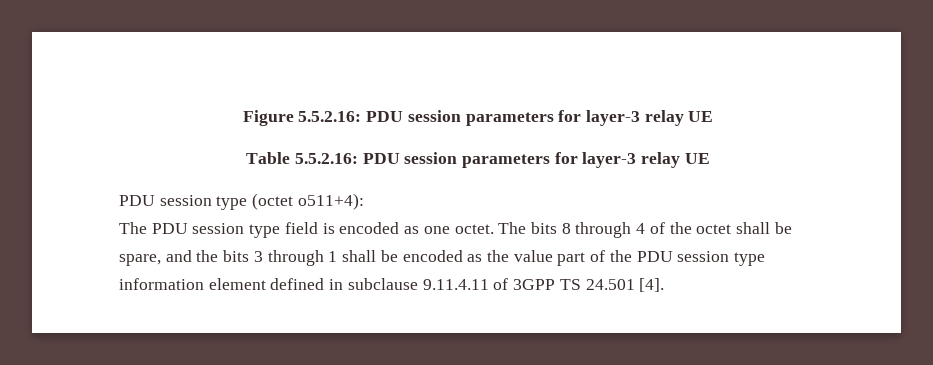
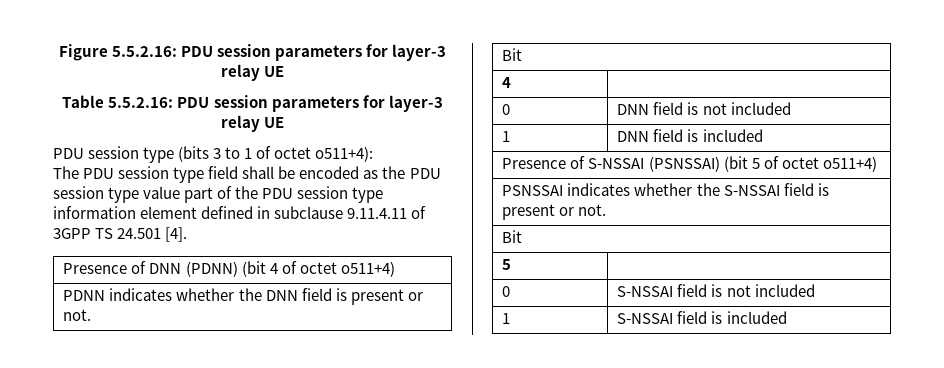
[252,193,294,210] (octet -> [178,146,312,162] (bits 3 to 1 of octet
[322,222,792,238] [119,250,338,266] is encoded as one octet. The bits 8 through 4 of the octet shall be spare, and the bits 3 through 1 -> (239, 172) none
(509, 256) none -> [409,168,441,179] [53,186,140,203] PDU session type
(665, 285) none -> [63,261,395,277] [63,288,423,305] [63,309,92,321] [502,48,523,61] [502,77,512,88] [502,104,511,115] [617,102,791,115] [502,131,511,142] [617,129,763,142] [502,156,877,172] [502,183,829,196] [502,204,607,220] [502,230,523,243] [502,259,512,270] [502,286,511,297] [617,284,815,297] [502,313,511,324] [617,311,787,324] // Presence of DNN (PDNN) (bit 4 of octet o511+4) // PDNN indicates whether the DNN field is present or not. // Bit // 4 | // 0 | DNN field is not included // 1 | DNN field is included // Presence of S-NSSAI (PSNSSAI) (bit 5 of octet o511+4) // PSNSSAI indicates whether the S-NSSAI field is present or not. // Bit // 5 | // 0 | S-NSSAI field is not included // 1 | S-NSSAI field is included

